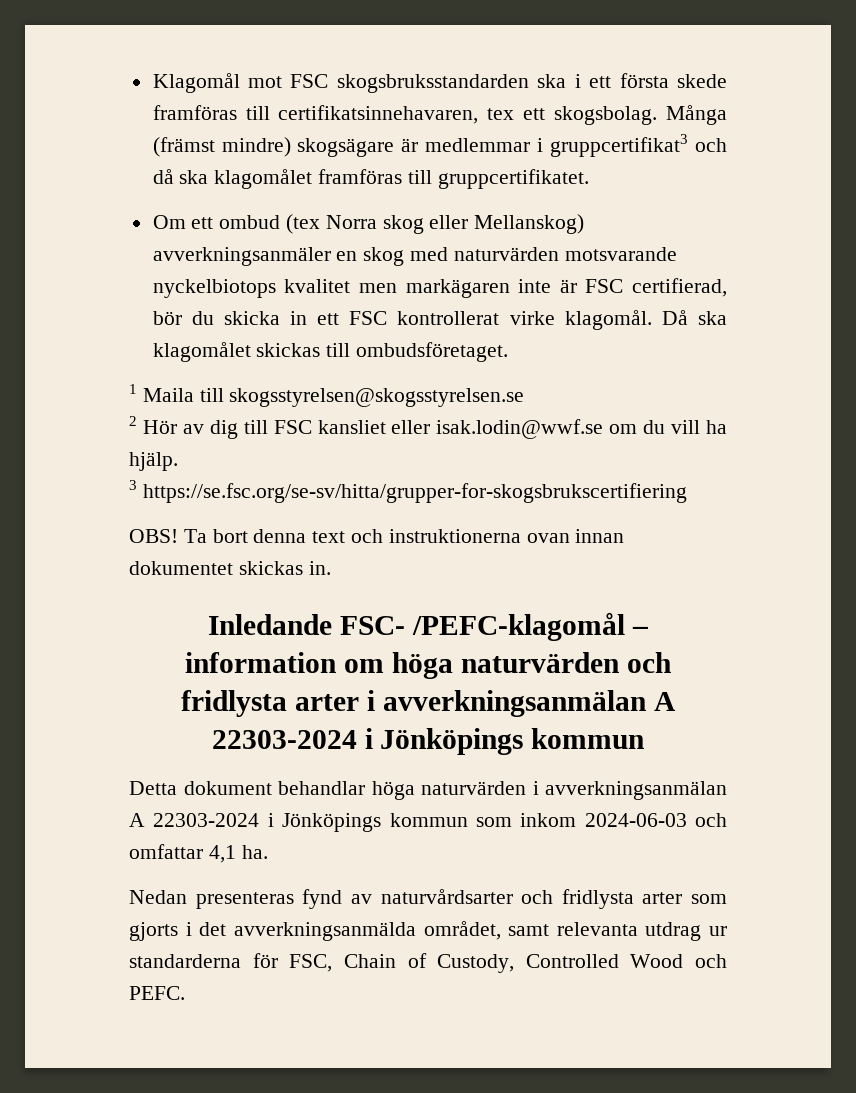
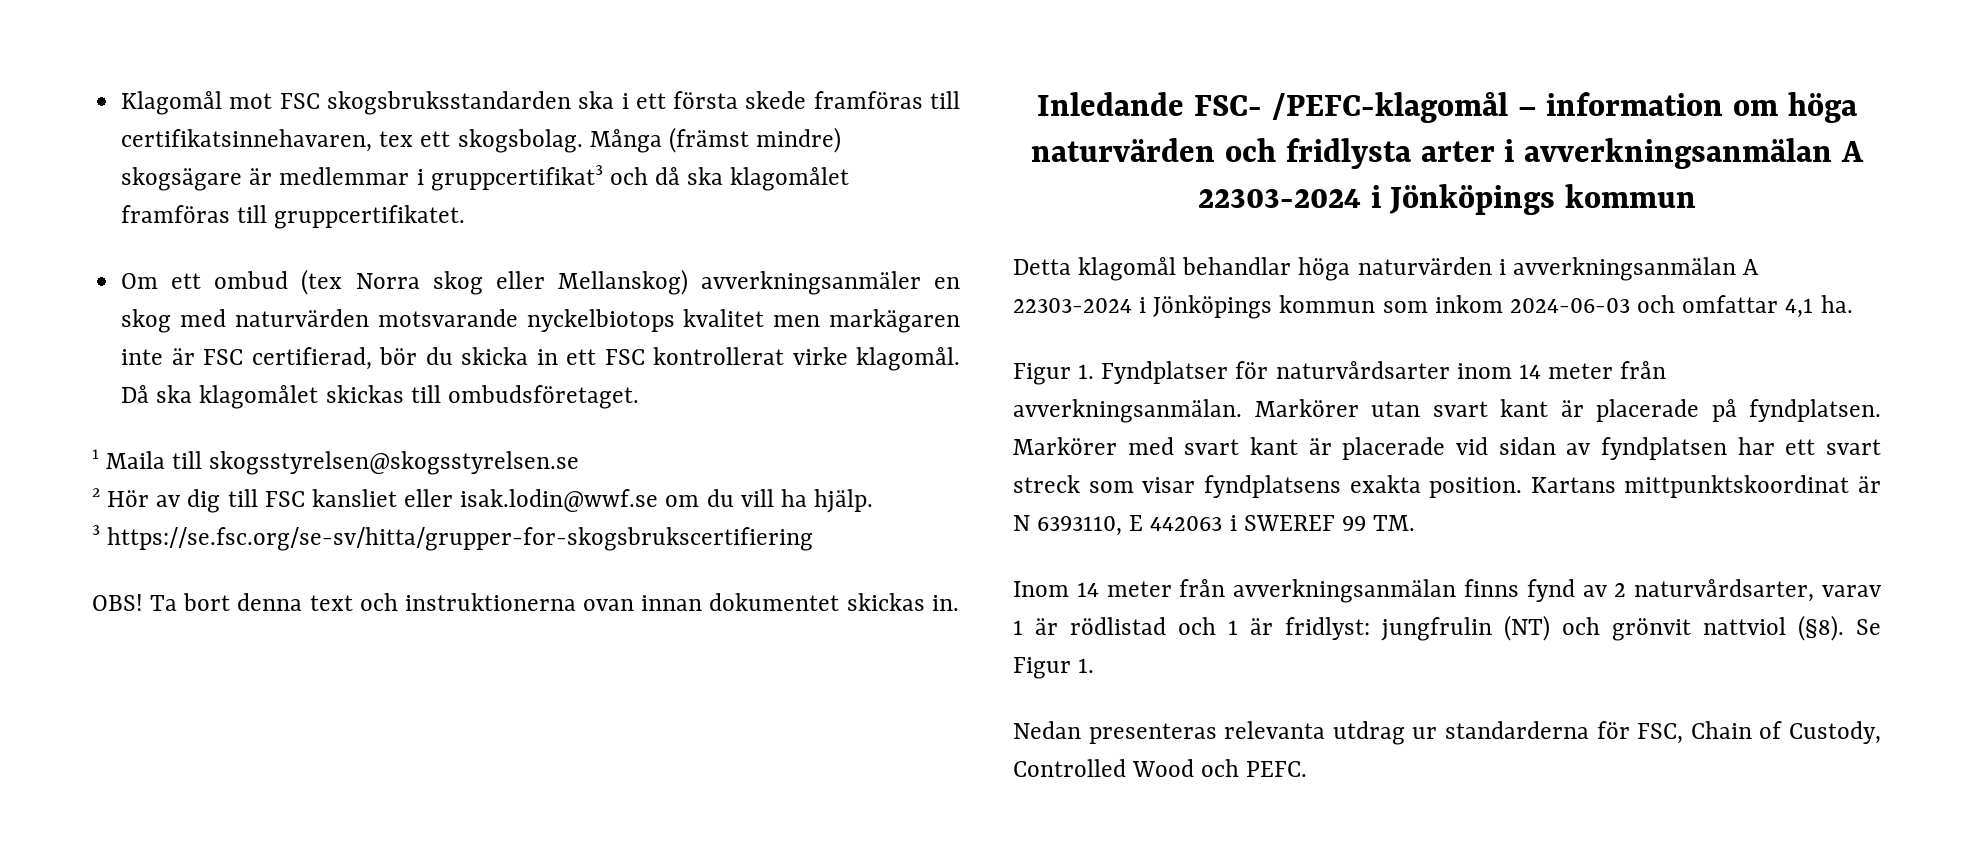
[183,781,272,795] dokument -> [1078,257,1177,281] klagomål
[129,889,727,909] [129,921,550,941] Nedan presenteras fynd av naturvårdsarter och fridlysta arter som gjorts i det avverkningsanmälda området, samt -> [1013,361,1667,385] [1013,399,1881,423] [1013,437,1881,460] [1013,475,1881,498] [1013,515,1416,536] [1013,579,1881,603] [1013,615,1881,641] [1013,657,1095,679] [1013,721,1217,744] Figur 1. Fyndplatser för naturvårdsarter inom 14 meter från avverkningsanmälan. Markörer utan svart kant är placerade på fyndplatsen. Markörer med svart kant är placerade vid sidan av fyndplatsen har ett svart streck som visar fyndplatsens exakta position. Kartans mittpunktskoordinat är N 6393110, E 442063 i SWEREF 99 TM. // Inom 14 meter från avverkningsanmälan finns fynd av 2 naturvårdsarter, varav 1 är rödlistad och 1 är fridlyst: jungfrulin (NT) och grönvit nattviol (§8). Se Figur 1. // Nedan presenteras

